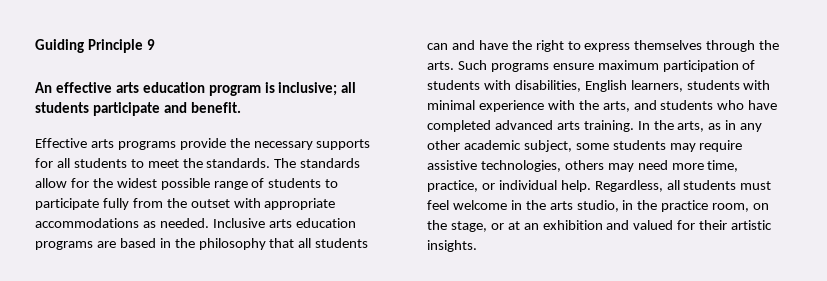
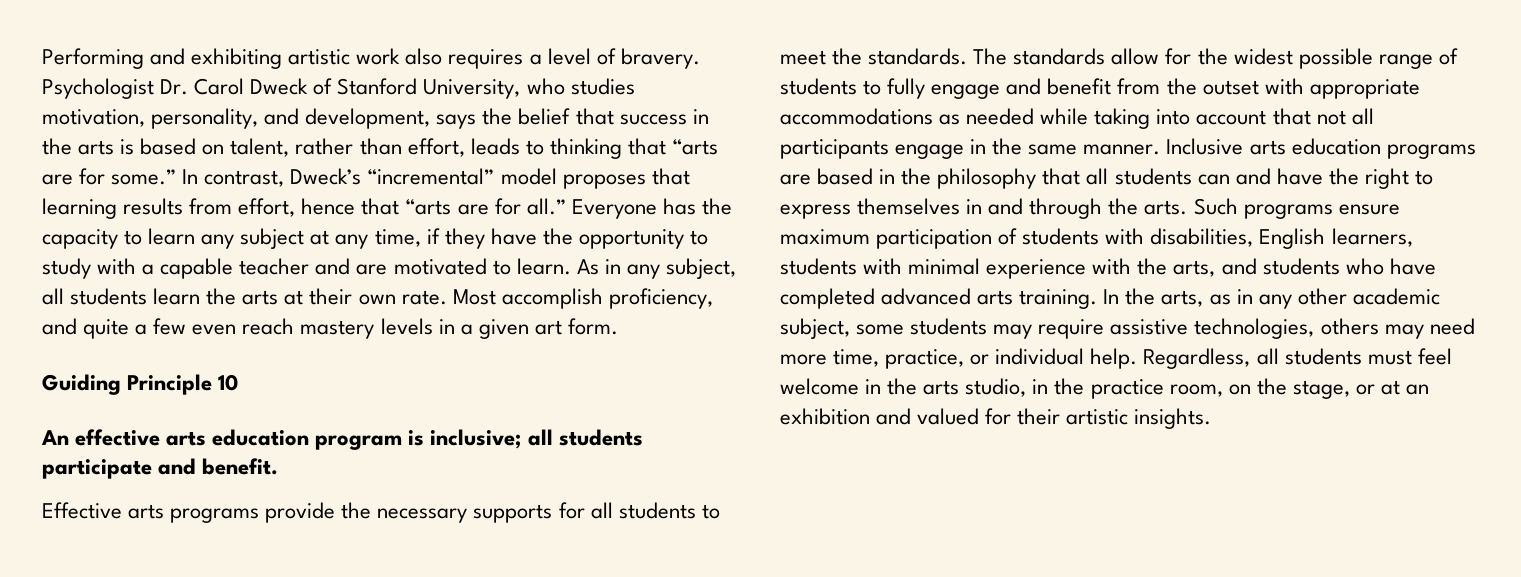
(35, 46) none -> [42,48,700,69] [42,78,635,99] [42,108,709,129] [42,138,718,159] [42,168,690,189] [42,198,732,219] [42,228,708,249] [42,258,736,279] [42,288,713,309] [42,318,618,339] Performing and exhibiting artistic work also requires a level of bravery. Psychologist Dr. Carol Dweck of Stanford University, who studies motivation, personality, and development, says the belief that success in the arts is based on talent, rather than effort, leads to thinking that “arts are for some.” In contrast, Dweck’s “incremental” model proposes that learning results from effort, hence that “arts are for all.” Everyone has the capacity to learn any subject at any time, if they have the opportunity to study with a capable teacher and are motivated to learn. As in any subject, all students learn the arts at their own rate. Most accomplish proficiency, and quite a few even reach mastery levels in a given art form. //
[146,39,155,50] 9 -> [218,374,239,391] 10
[35,198,129,210] participate fully -> [887,78,1112,99] fully engage and benefit
[159,218,209,228] needed. -> [966,108,1374,129] [780,138,1161,159] needed while taking into account that not all participants engage in the same manner.
(703, 45) none -> [966,198,1024,215] in and

